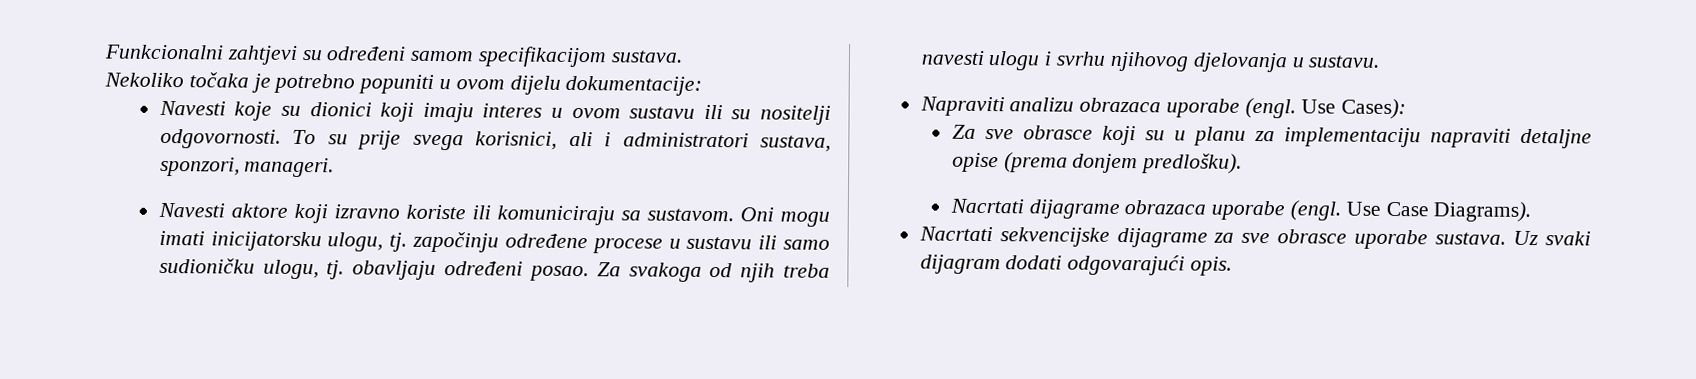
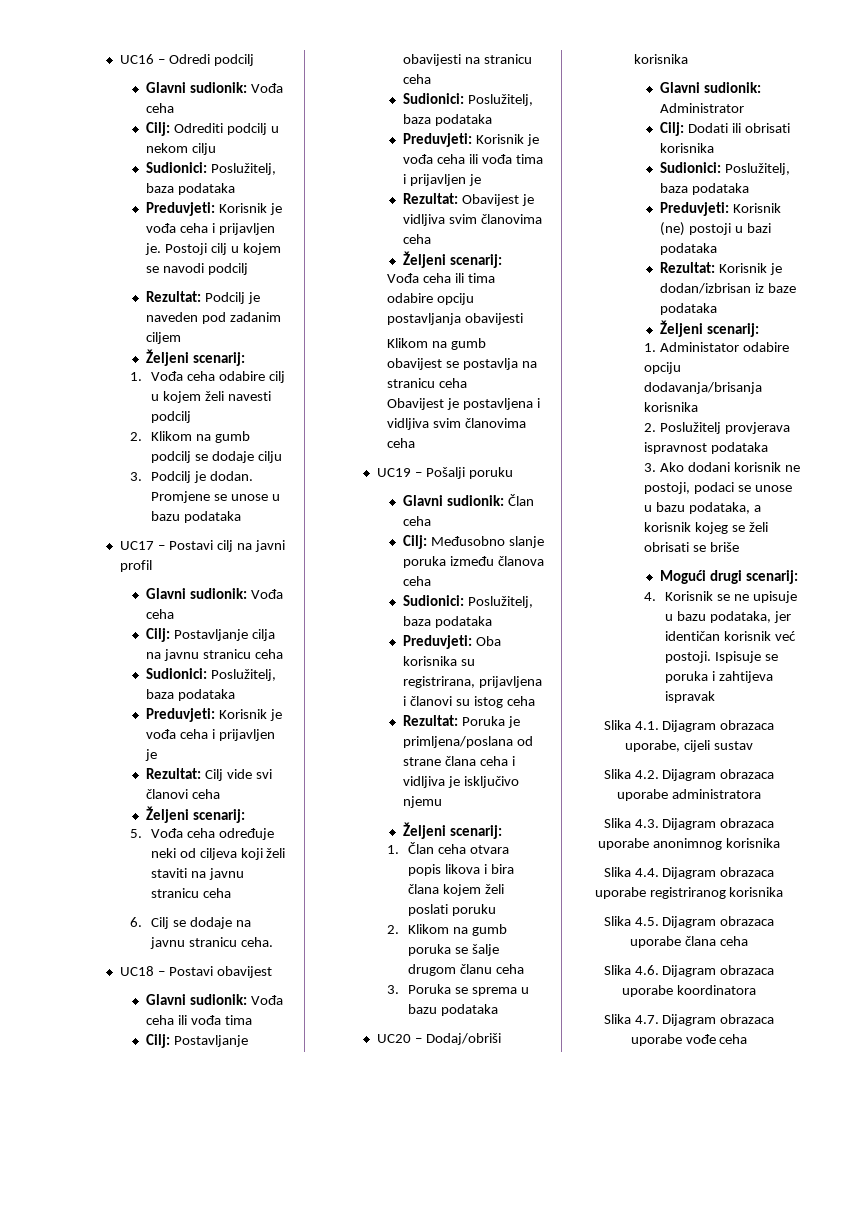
[104,44,683,68] [104,72,703,96] [158,100,831,125] [159,128,831,152] [159,156,335,178] [157,202,831,227] [158,230,830,254] [158,257,830,283] [920,50,1380,73] [919,96,1406,120] [951,124,1592,149] [951,152,1243,174] [949,198,1532,223] [918,226,1591,250] [919,254,1233,276] Funkcionalni zahtjevi su određeni samom specifikacijom sustava. // Nekoliko točaka je potrebno popuniti u ovom dijelu dokumentacije: // Navesti koje su dionici koji imaju interes u ovom sustavu ili su nositelji odgovornosti. To su prije svega korisnici, ali i administratori sustava, sponzori, manageri. // Navesti aktore koji izravno koriste ili komuniciraju sa sustavom. Oni mogu imati inicijatorsku ulogu, tj. započinju određene procese u sustavu ili samo sudioničku ulogu, tj. obavljaju određeni posao. Za svakoga od njih treba navesti ulogu i svrhu njihovog djelovanja u sustavu. // Napraviti analizu obrazaca uporabe (engl. Use Cases): // Za sve obrasce koji su u planu za implementaciju napraviti detaljne opise (prema donjem predlošku). // Nacrtati dijagrame obrazaca uporabe (engl. Use Case Diagrams). // Nacrtati sekvencijske dijagrame za sve obrasce uporabe sustava. Uz svaki dijagram dodati odgovarajući opis. -> [120,54,254,66] [146,82,283,93] [146,103,175,113] [146,122,279,136] [146,143,217,155] [146,162,277,175] [146,183,236,195] [146,202,282,216] [146,223,275,235] [145,243,281,255] [146,263,248,275] [146,291,260,304] [146,312,281,324] [146,332,182,344] [146,349,246,366] [130,371,285,383] [150,391,271,403] [150,411,191,423] [130,431,250,443] [150,451,282,463] [130,471,253,483] [150,491,280,503] [150,511,241,523] [120,540,285,552] [120,560,153,572] [146,588,283,599] [146,609,175,619] [146,628,275,642] [146,649,283,661] [146,668,277,681] [146,689,236,701] [146,708,282,722] [146,729,275,741] [145,749,158,761] [146,768,272,781] [146,789,221,799] [146,806,246,823] [130,828,274,840] [150,848,286,860] [150,868,244,880] [150,888,231,898] [130,917,251,929] [149,937,273,949] [120,966,272,978] [146,994,283,1005] [146,1015,252,1025] [146,1034,249,1048] [403,54,532,66] [403,74,432,84] [403,93,534,106] [403,114,493,126] [403,133,539,147] [403,154,543,164] [403,174,481,186] [403,193,534,206] [403,214,542,226] [403,234,432,244] [403,251,503,268] [387,273,495,283] [387,293,475,305] [387,313,524,325] [387,338,487,350] [387,358,537,370] [387,378,468,388] [387,398,540,410] [387,418,527,430] [387,438,416,448] [377,467,513,479] [403,494,534,506] [403,516,432,526] [403,535,544,549] [403,556,544,568] [403,576,432,586] [403,595,534,608] [403,616,493,628] [403,635,502,649] [403,656,476,666] [403,676,543,688] [403,696,535,708] [403,715,520,728] [403,736,534,748] [403,756,515,766] [403,776,519,788] [403,796,443,808] [403,822,503,839] [387,842,509,854] [407,864,514,876] [407,884,504,896] [407,904,496,916] [387,924,507,936] [407,944,499,956] [407,964,524,976] [387,984,529,996] [407,1004,498,1016] [377,1033,502,1045] [634,54,689,64] [660,82,762,93] [660,103,745,113] [660,122,790,136] [660,143,715,153] [660,162,791,175] [660,183,750,195] [660,202,782,216] [660,222,771,236] [660,243,718,255] [660,262,782,275] [660,283,796,294] [660,303,718,315] [660,320,760,337] [644,342,790,352] [644,362,682,374] [644,382,763,394] [644,402,699,412] [644,422,791,434] [644,442,769,454] [644,462,800,472] [644,482,792,494] [644,502,761,514] [644,522,768,534] [644,542,740,552] [660,570,798,584] [644,591,797,603] [664,611,791,623] [664,631,796,641] [664,651,778,663] [664,671,773,683] [664,691,715,703] [603,720,775,732] [625,740,753,752] [603,769,775,781] [617,789,761,801] [603,818,775,830] [598,838,780,850] [603,867,775,879] [594,887,784,899] [603,916,775,928] [630,936,748,948] [603,965,775,977] [622,985,756,997] [603,1014,775,1026] [630,1034,748,1046] UC16 – Odredi podcilj // Glavni sudionik: Vođa ceha // Cilj: Odrediti podcilj u nekom cilju // Sudionici: Poslužitelj, baza podataka // Preduvjeti: Korisnik je vođa ceha i prijavljen je. Postoji cilj u kojem se navodi podcilj // Rezultat: Podcilj je naveden pod zadanim ciljem // Željeni scenarij: // 1. Vođa ceha odabire cilj u kojem želi navesti podcilj // 2. Klikom na gumb podcilj se dodaje cilju // 3. Podcilj je dodan. Promjene se unose u bazu podataka // UC17 – Postavi cilj na javni profil // Glavni sudionik: Vođa ceha // Cilj: Postavljanje cilja na javnu stranicu ceha // Sudionici: Poslužitelj, baza podataka // Preduvjeti: Korisnik je vođa ceha i prijavljen je // Rezultat: Cilj vide svi članovi ceha // Željeni scenarij: // 5. Vođa ceha određuje neki od ciljeva koji želi staviti na javnu stranicu ceha // 6. Cilj se dodaje na javnu stranicu ceha. // UC18 – Postavi obavijest // Glavni sudionik: Vođa ceha ili vođa tima // Cilj: Postavljanje obavijesti na stranicu ceha // Sudionici: Poslužitelj, baza podataka // Preduvjeti: Korisnik je vođa ceha ili vođa tima i prijavljen je // Rezultat: Obavijest je vidljiva svim članovima ceha // Željeni scenarij: // Vođa ceha ili tima odabire opciju postavljanja obavijesti // Klikom na gumb obavijest se postavlja na stranicu ceha // Obavijest je postavljena i vidljiva svim članovima ceha // UC19 – Pošalji poruku // Glavni sudionik: Član ceha // Cilj: Međusobno slanje poruka između članova ceha // Sudionici: Poslužitelj, baza podataka // Preduvjeti: Oba korisnika su registrirana, prijavljena i članovi su istog ceha // Rezultat: Poruka je primljena/poslana od strane člana ceha i vidljiva je isključivo njemu // Željeni scenarij: // 1. Član ceha otvara popis likova i bira člana kojem želi poslati poruku // 2. Klikom na gumb poruka se šalje drugom članu ceha // 3. Poruka se sprema u bazu podataka // UC20 – Dodaj/obriši korisnika // Glavni sudionik: Administrator // Cilj: Dodati ili obrisati korisnika // Sudionici: Poslužitelj, baza podataka // Preduvjeti: Korisnik (ne) postoji u bazi podataka // Rezultat: Korisnik je dodan/izbrisan iz baze podataka // Željeni scenarij: // 1. Administator odabire opciju dodavanja/brisanja korisnika // 2. Poslužitelj provjerava ispravnost podataka // 3. Ako dodani korisnik ne postoji, podaci se unose u bazu podataka, a korisnik kojeg se želi obrisati se briše // Mogući drugi scenarij: // 4. Korisnik se ne upisuje u bazu podataka, jer identičan korisnik već postoji. Ispisuje se poruka i zahtijeva ispravak // Slika 4.1. Dijagram obrazaca uporabe, cijeli sustav // Slika 4.2. Dijagram obrazaca uporabe administratora // Slika 4.3. Dijagram obrazaca uporabe anonimnog korisnika // Slika 4.4. Dijagram obrazaca uporabe registriranog korisnika // Slika 4.5. Dijagram obrazaca uporabe člana ceha // Slika 4.6. Dijagram obrazaca uporabe koordinatora // Slika 4.7. Dijagram obrazaca uporabe vođe ceha

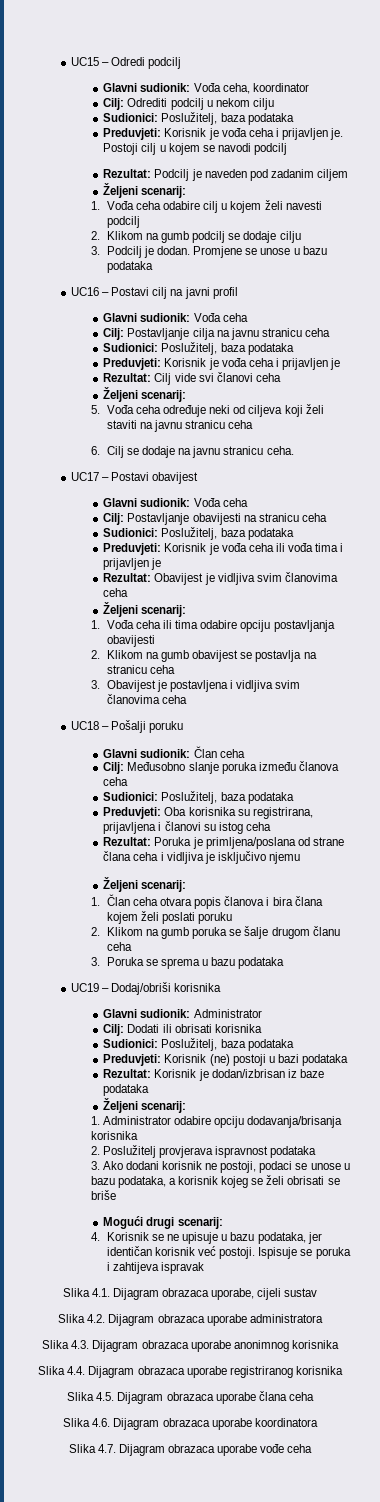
[120,54,155,64] UC16 -> [71,57,100,66] UC15
[146,103,175,113] ceha -> [222,83,309,94] ceha, koordinator
[120,541,155,550] UC17 -> [71,287,100,296] UC16
[120,966,155,976] UC18 -> [71,472,100,481] UC17
[178,1015,252,1025] ili vođa tima -> (248, 502) none
(503, 261) none -> [90,620,100,629] 1.
(524, 319) none -> [90,650,100,659] 2.
(468, 383) none -> [90,680,100,689] 3.
[377,468,412,477] UC19 -> [71,721,100,730] UC18
[444,864,480,874] likova -> [224,896,265,906] članova
[377,1034,412,1043] UC20 -> [71,983,100,992] UC19
[660,342,740,352] Administator -> [102,1116,171,1125] Administrator

